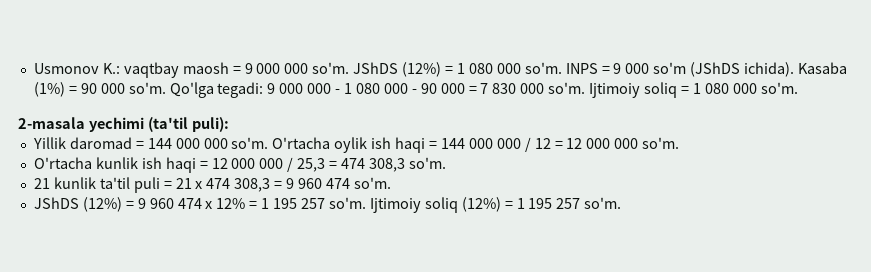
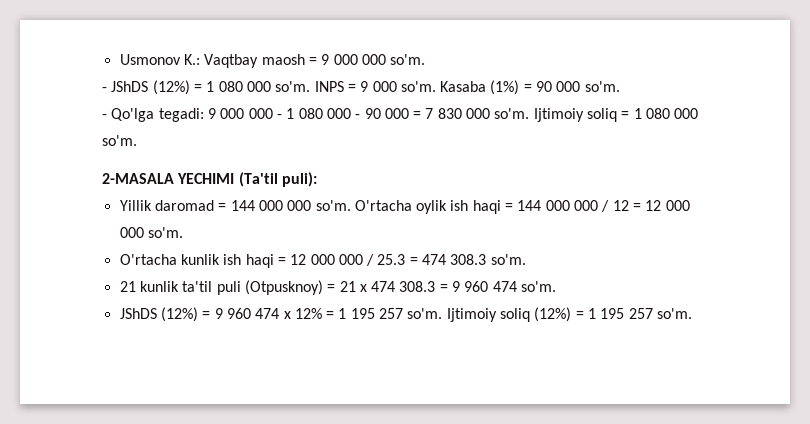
[123,62,179,78] vaqtbay -> [204,54,259,68] Vaqtbay
(350, 68) none -> [102,87,107,92] // -
[653,62,795,77] so'm (JShDS ichida). -> [400,81,436,92] so'm.
(166, 88) none -> [102,114,107,119] // -
[18,117,188,132] 2-masala yechimi (ta'til -> [102,172,278,187] 2-MASALA YECHIMI (Ta'til
[297,158,326,172] 25,3 -> [377,254,406,265] 25.3
[368,158,405,172] 308,3 -> [450,254,487,265] 308.3
(160, 185) none -> [244,280,323,295] (Otpusknoy)
[234,178,271,192] 308,3 -> [399,281,436,292] 308.3

